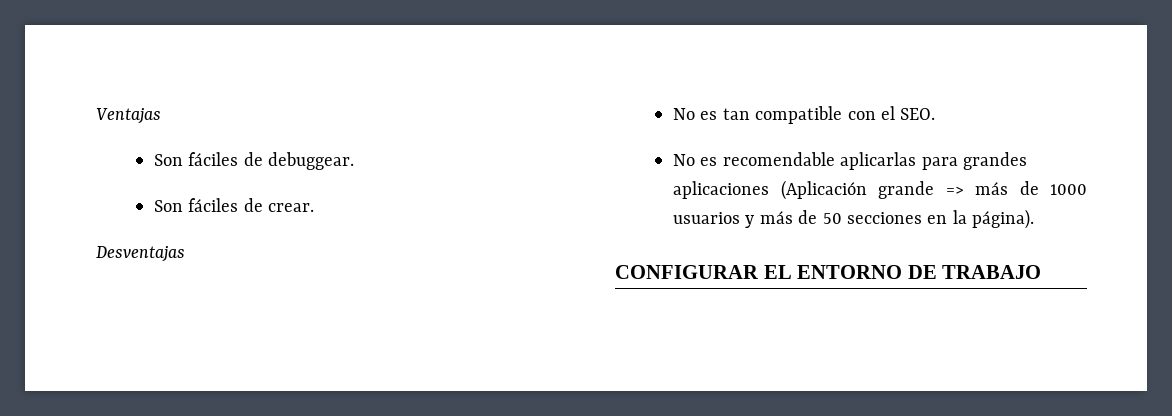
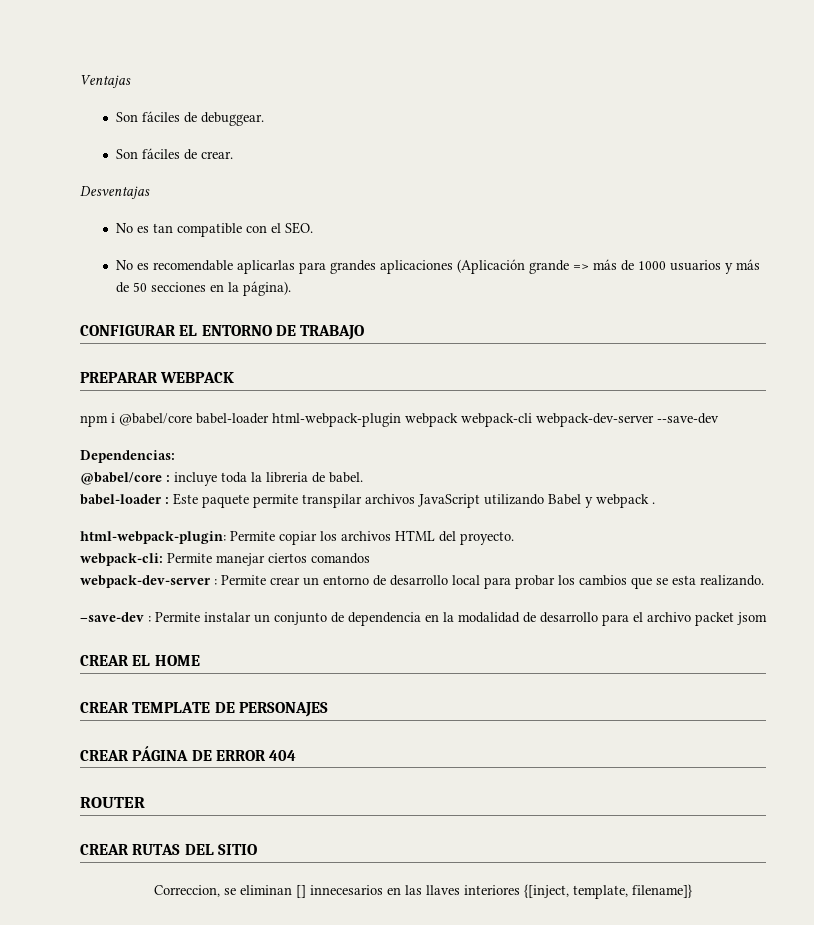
(1042, 272) none -> [80,372,235,383] [80,413,719,427] [80,450,175,463] [80,472,363,486] [80,493,655,508] [80,530,514,545] [80,553,370,566] [80,575,764,589] [80,612,767,626] [80,655,200,666] [80,702,328,717] [80,746,297,761] [80,797,145,808] [80,844,257,855] [154,884,692,899] // PREPARAR WEBPACK // npm i @babel/core babel-loader html-webpack-plugin webpack webpack-cli webpack-dev-server --save-dev // Dependencias: // @babel/core : incluye toda la libreria de babel. // babel-loader : Este paquete permite transpilar archivos JavaScript utilizando Babel y webpack . // html-webpack-plugin: Permite copiar los archivos HTML del proyecto. // webpack-cli: Permite manejar ciertos comandos // webpack-dev-server : Permite crear un entorno de desarrollo local para probar los cambios que se esta realizando. // –save-dev : Permite instalar un conjunto de dependencia en la modalidad de desarrollo para el archivo packet jsom // CREAR EL HOME // CREAR TEMPLATE DE PERSONAJES // CREAR PÁGINA DE ERROR 404 // ROUTER // CREAR RUTAS DEL SITIO // Correccion, se eliminan [] innecesarios en las llaves interiores {[inject, template, filename]}

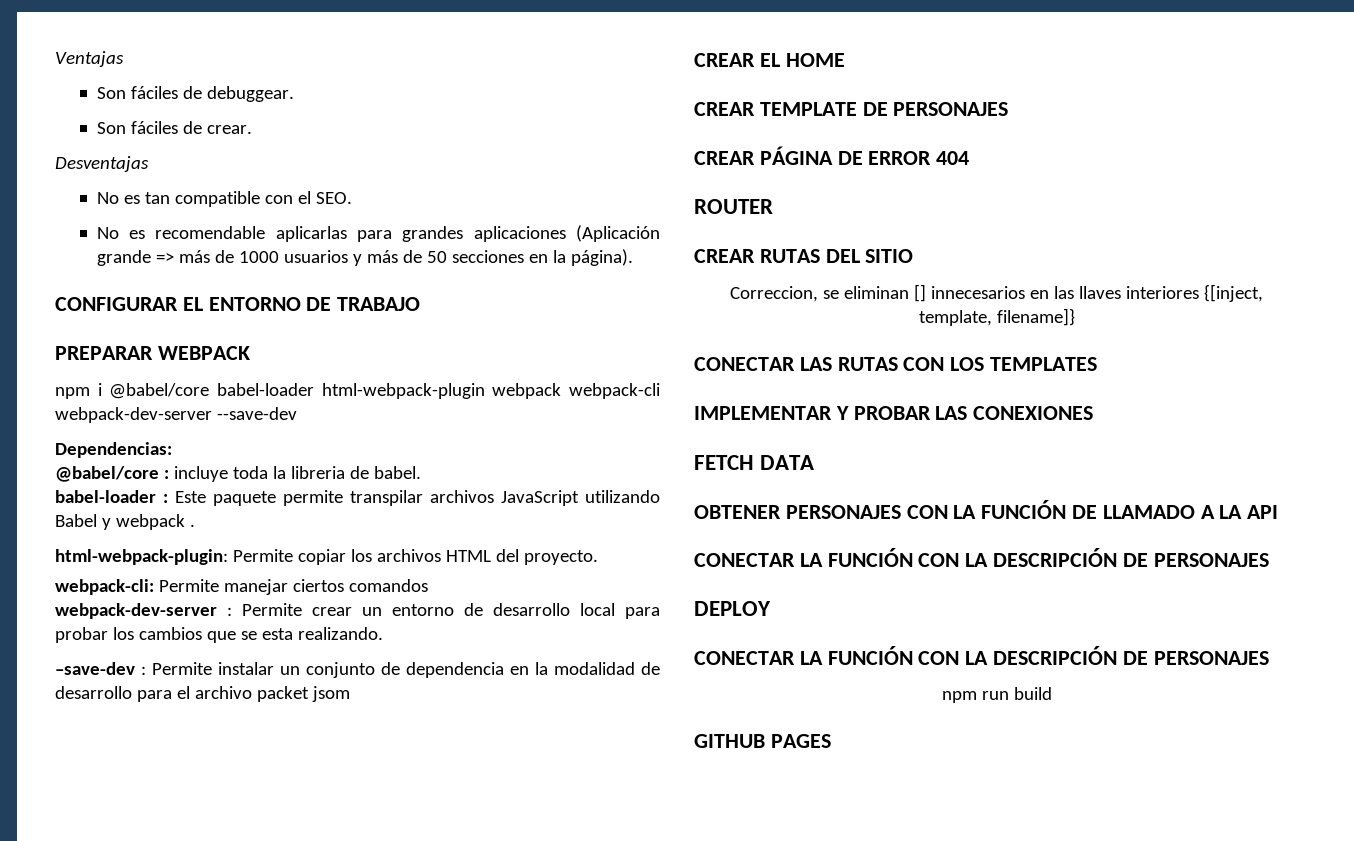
(692, 891) none -> [694,357,1098,371] [694,406,1094,420] [694,455,815,470] [694,500,1279,519] [694,548,1269,567] [694,601,771,616] [694,646,1269,665] [941,687,1052,703] [694,734,831,748] // CONECTAR LAS RUTAS CON LOS TEMPLATES // IMPLEMENTAR Y PROBAR LAS CONEXIONES // FETCH DATA // OBTENER PERSONAJES CON LA FUNCIÓN DE LLAMADO A LA API // CONECTAR LA FUNCIÓN CON LA DESCRIPCIÓN DE PERSONAJES // DEPLOY // CONECTAR LA FUNCIÓN CON LA DESCRIPCIÓN DE PERSONAJES // npm run build // GITHUB PAGES

